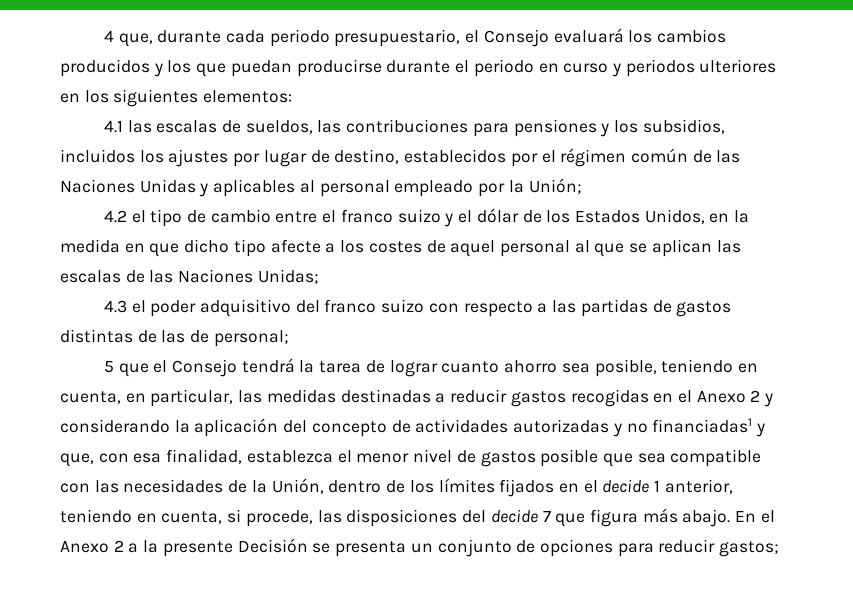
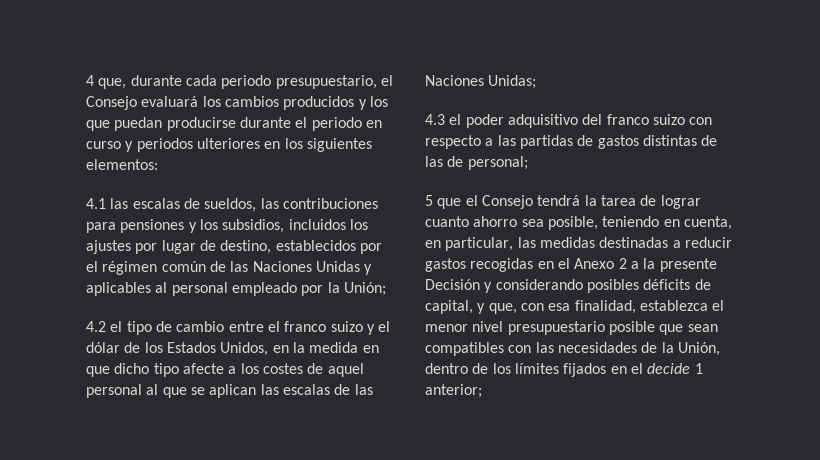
[764,393,774,407] [60,418,753,437] y considerando la aplicación del concepto de actividades autorizadas y no financiadas1 -> [630,258,717,272] [425,279,711,293] [425,300,473,314] a la presente Decisión y considerando posibles déficits de capital,
[456,449,762,467] de gastos posible que sea compatible -> [507,321,718,335] [425,342,504,356] presupuestario posible que sean compatibles
[664,479,733,494] [60,508,775,527] [60,538,780,557] anterior, teniendo en cuenta, si procede, las disposiciones del decide 7 que figura más abajo. En el Anexo 2 a la presente Decisión se presenta un conjunto de opciones para reducir gastos; -> [425,384,482,398] anterior;

